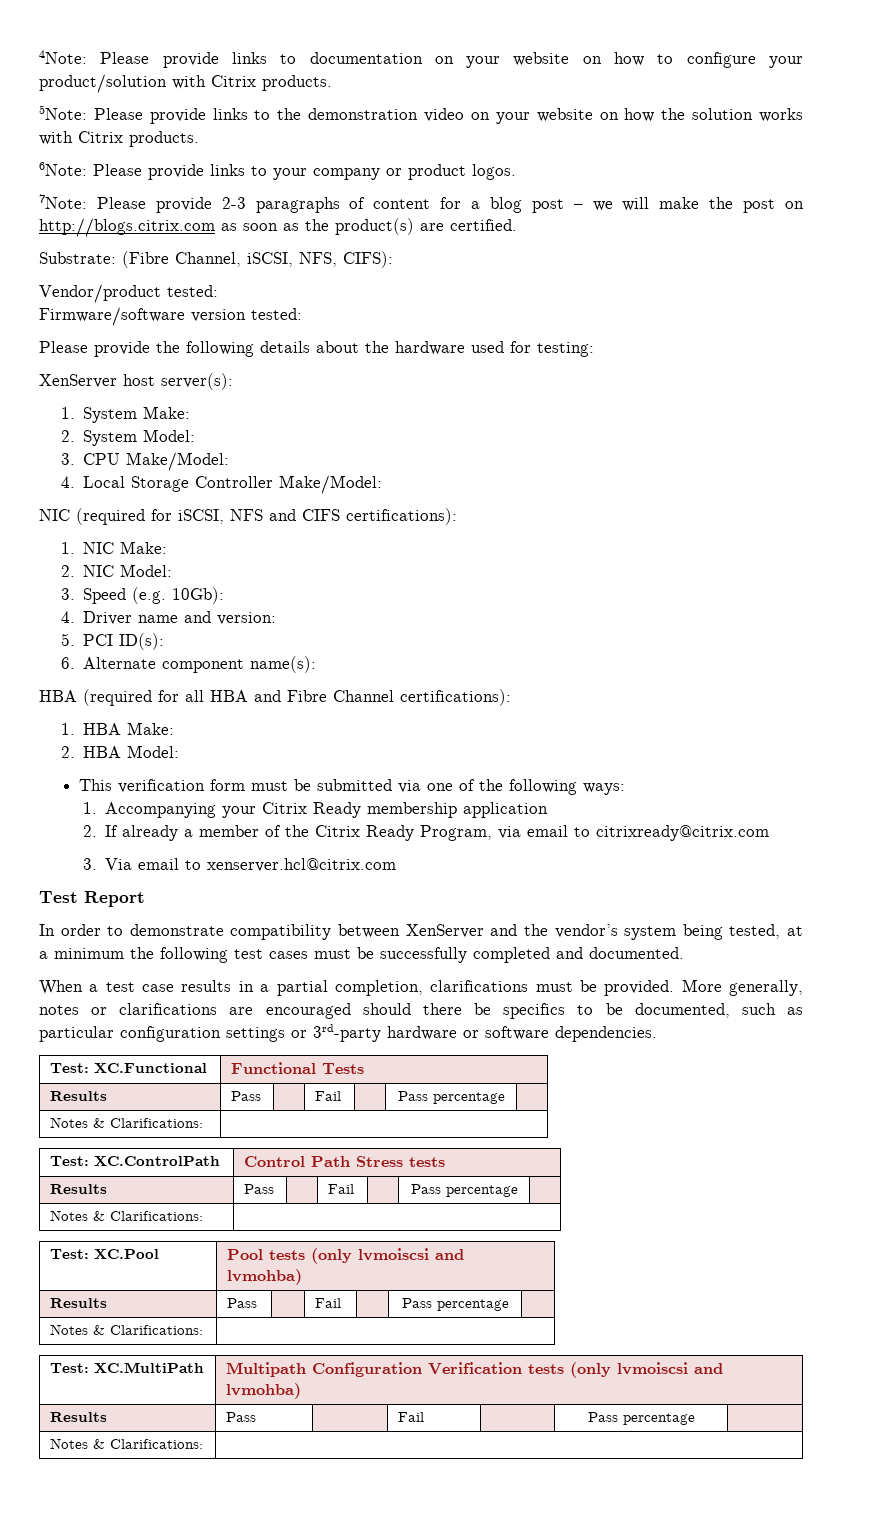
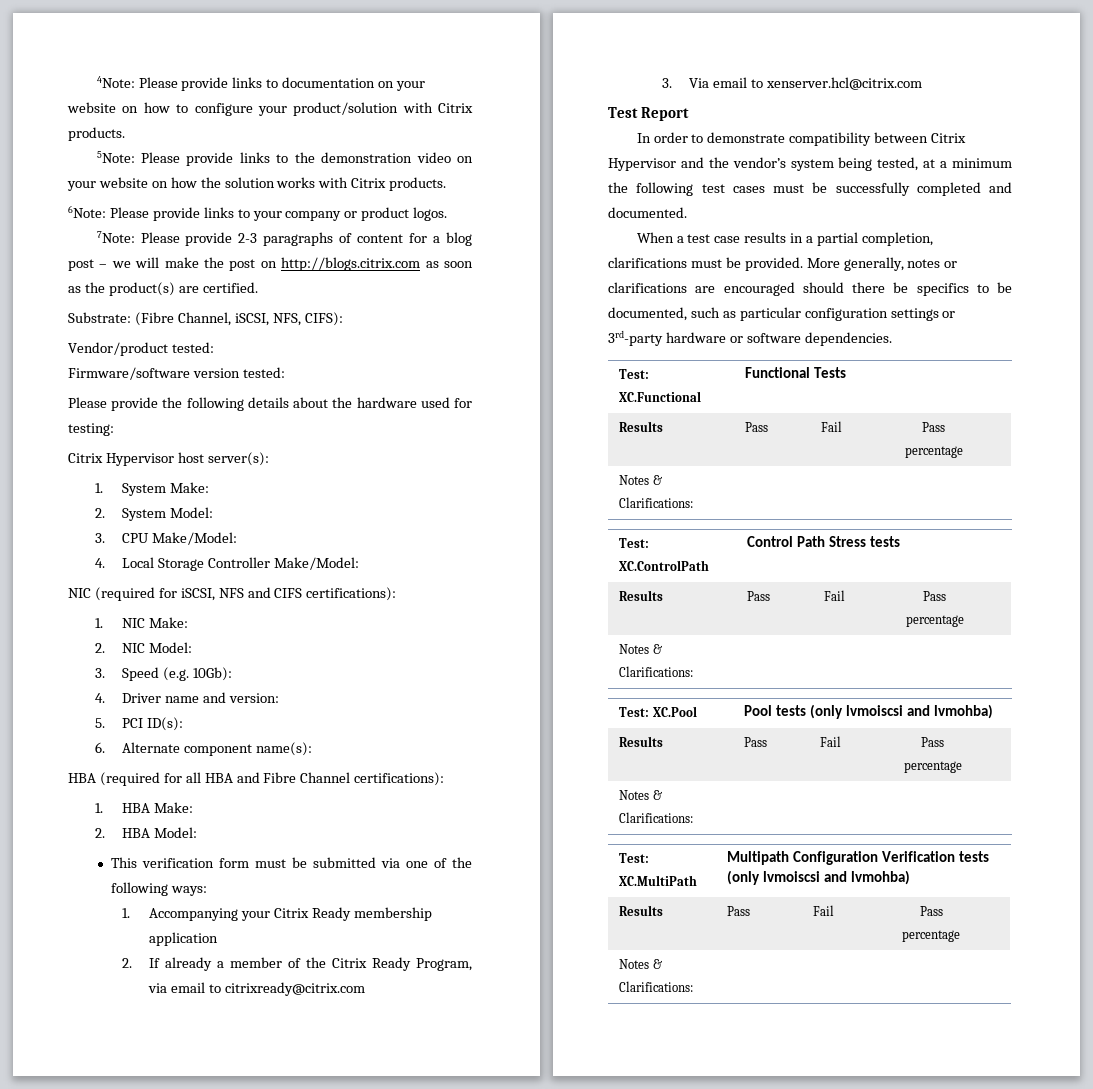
[39,374,117,388] XenServer -> [68,453,174,466] Citrix Hypervisor
[405,924,484,938] XenServer -> [931,133,967,143] [608,158,676,171] Citrix Hypervisor

